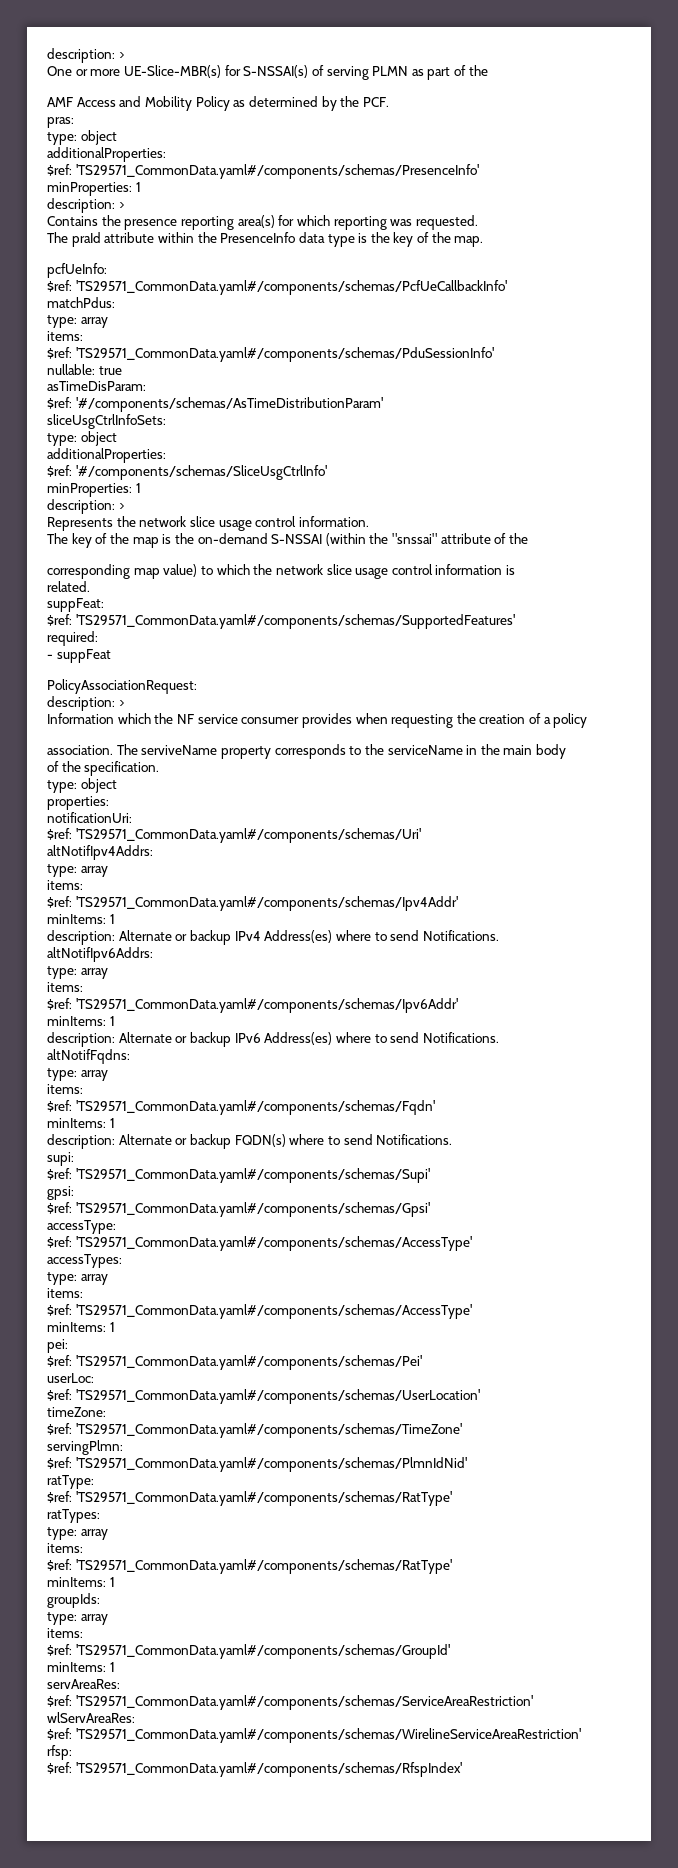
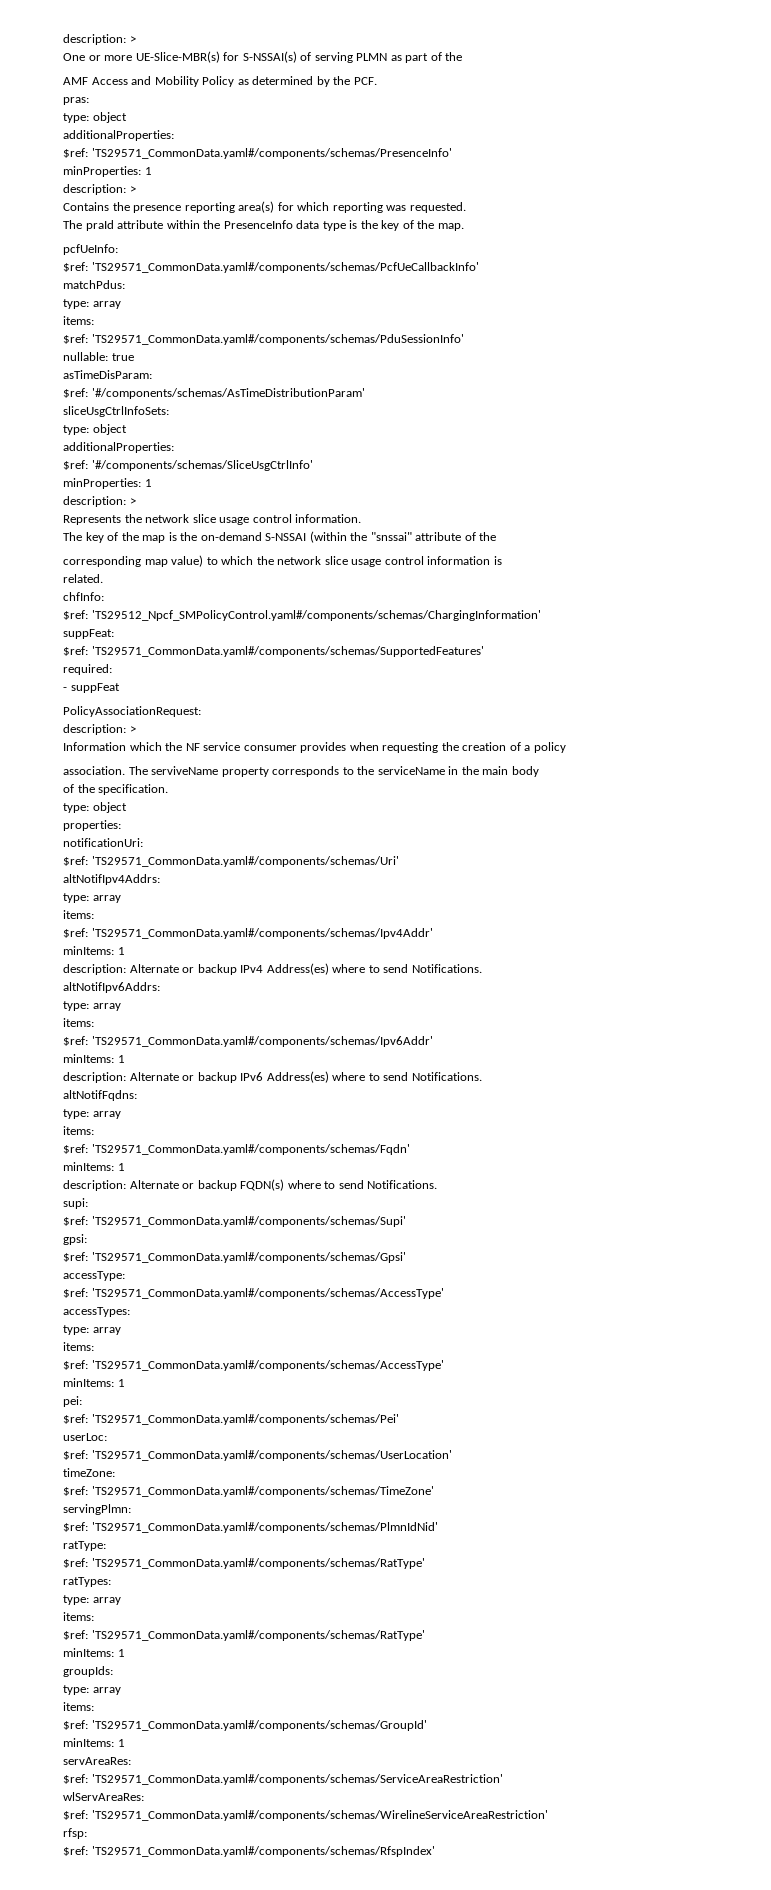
(90, 586) none -> [63,592,104,601] [63,610,541,621] // chfInfo: // $ref: 'TS29512_Npcf_SMPolicyControl.yaml#/components/schemas/ChargingInformation'

